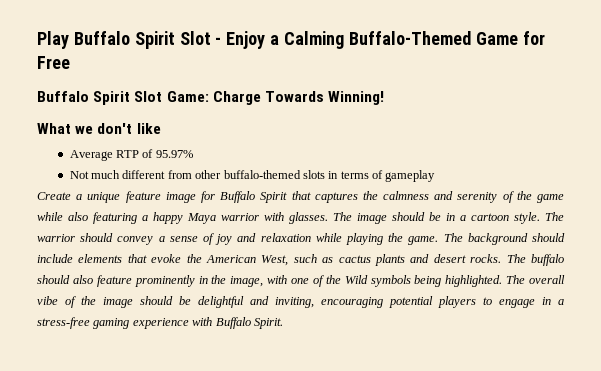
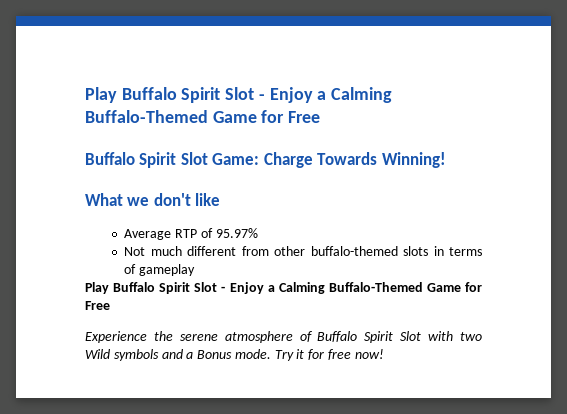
[37,191,564,203] [37,212,564,224] [37,233,565,245] [37,254,564,266] [37,275,565,287] [37,296,564,308] [37,317,283,329] Create a unique feature image for Buffalo Spirit that captures the calmness and serenity of the game while also featuring a happy Maya warrior with glasses. The image should be in a cartoon style. The warrior should convey a sense of joy and relaxation while playing the game. The background should include elements that evoke the American West, such as cactus plants and desert rocks. The buffalo should also feature prominently in the image, with one of the Wild symbols being highlighted. The overall vibe of the image should be delightful and inviting, encouraging potential players to engage in a stress-free gaming experience with Buffalo Spirit. -> [85,282,482,294] [85,301,110,310] [85,331,483,343] [85,349,384,361] Play Buffalo Spirit Slot - Enjoy a Calming Buffalo-Themed Game for Free // Experience the serene atmosphere of Buffalo Spirit Slot with two Wild symbols and a Bonus mode. Try it for free now!

